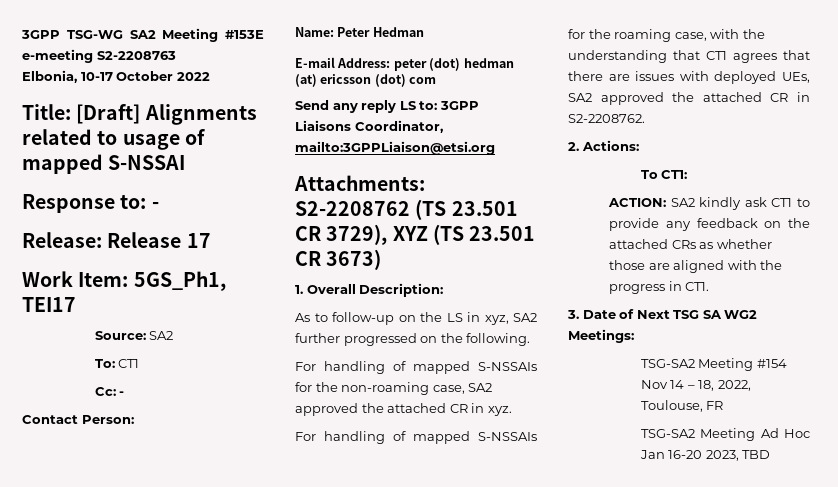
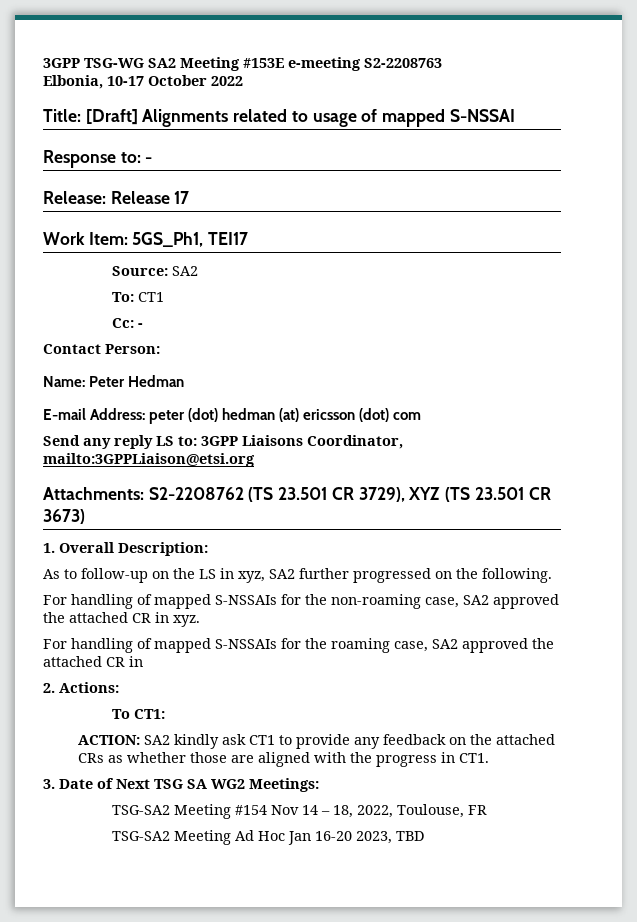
[710,29,765,39] [568,50,810,63] [568,71,810,84] [568,92,810,105] [568,114,645,123] with the understanding that CT1 agrees that there are issues with deployed UEs, SA2 approved the attached CR in S2-2208762. -> [432,638,554,653] [43,656,143,667] SA2 approved the attached CR in

